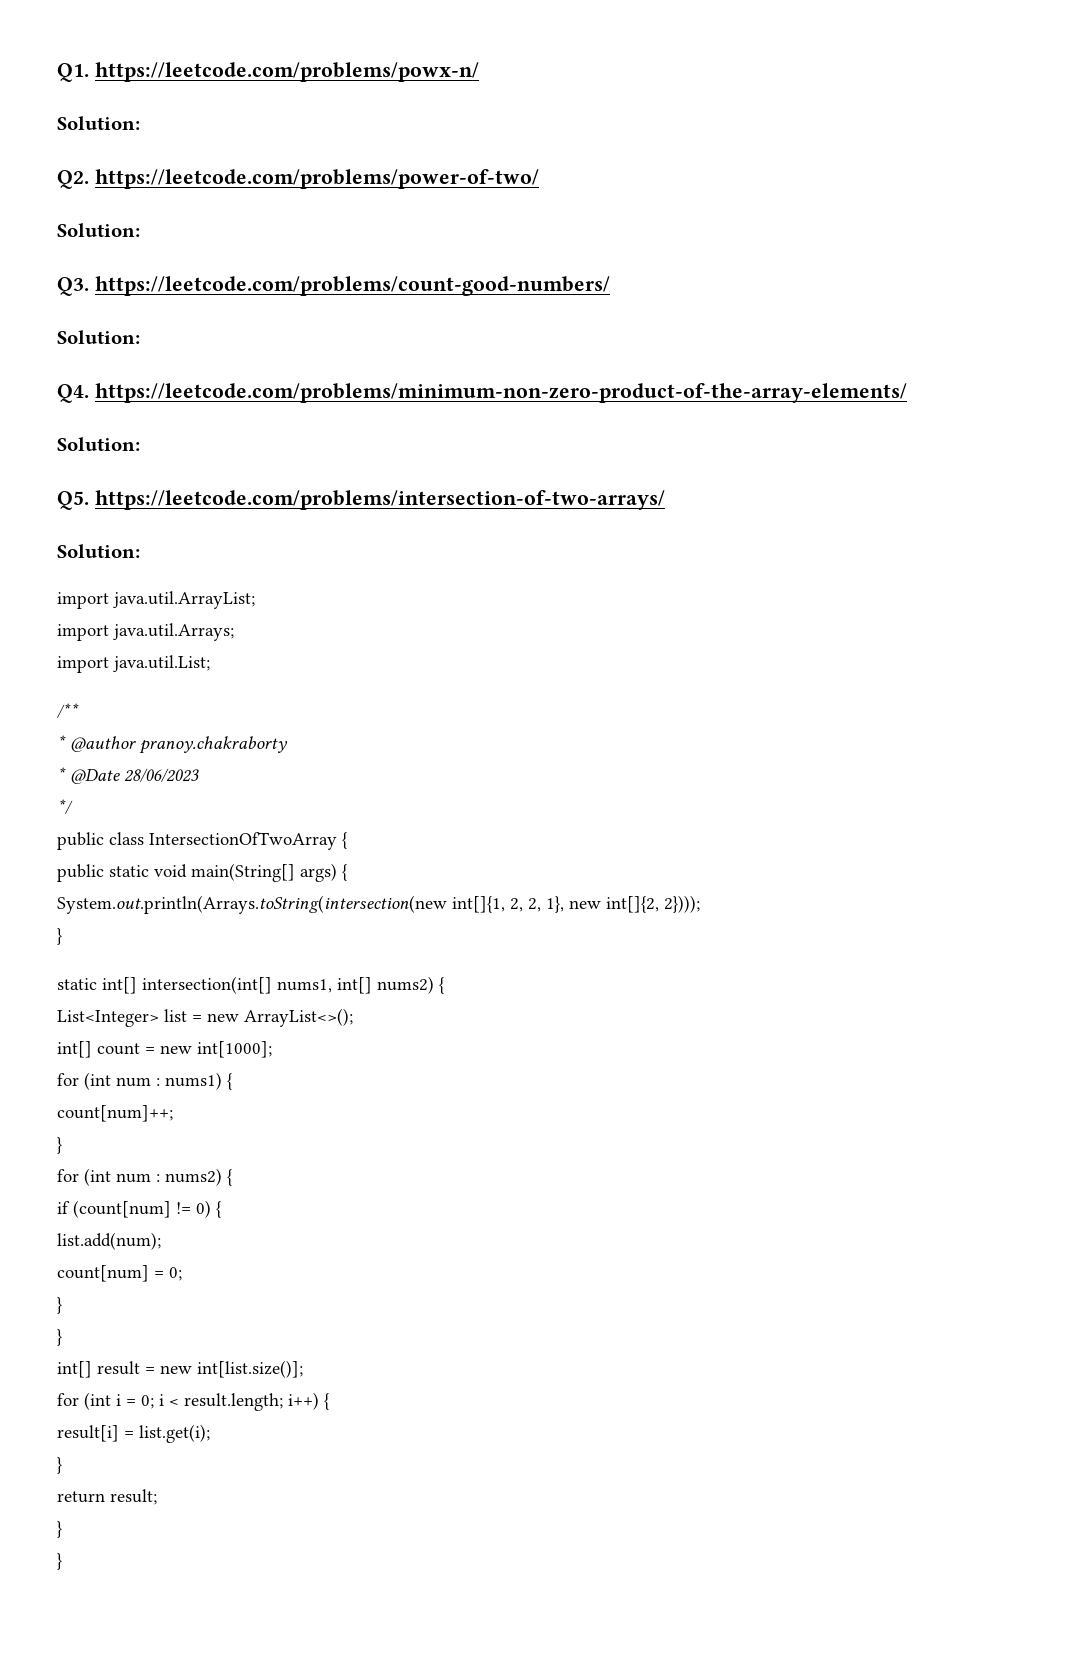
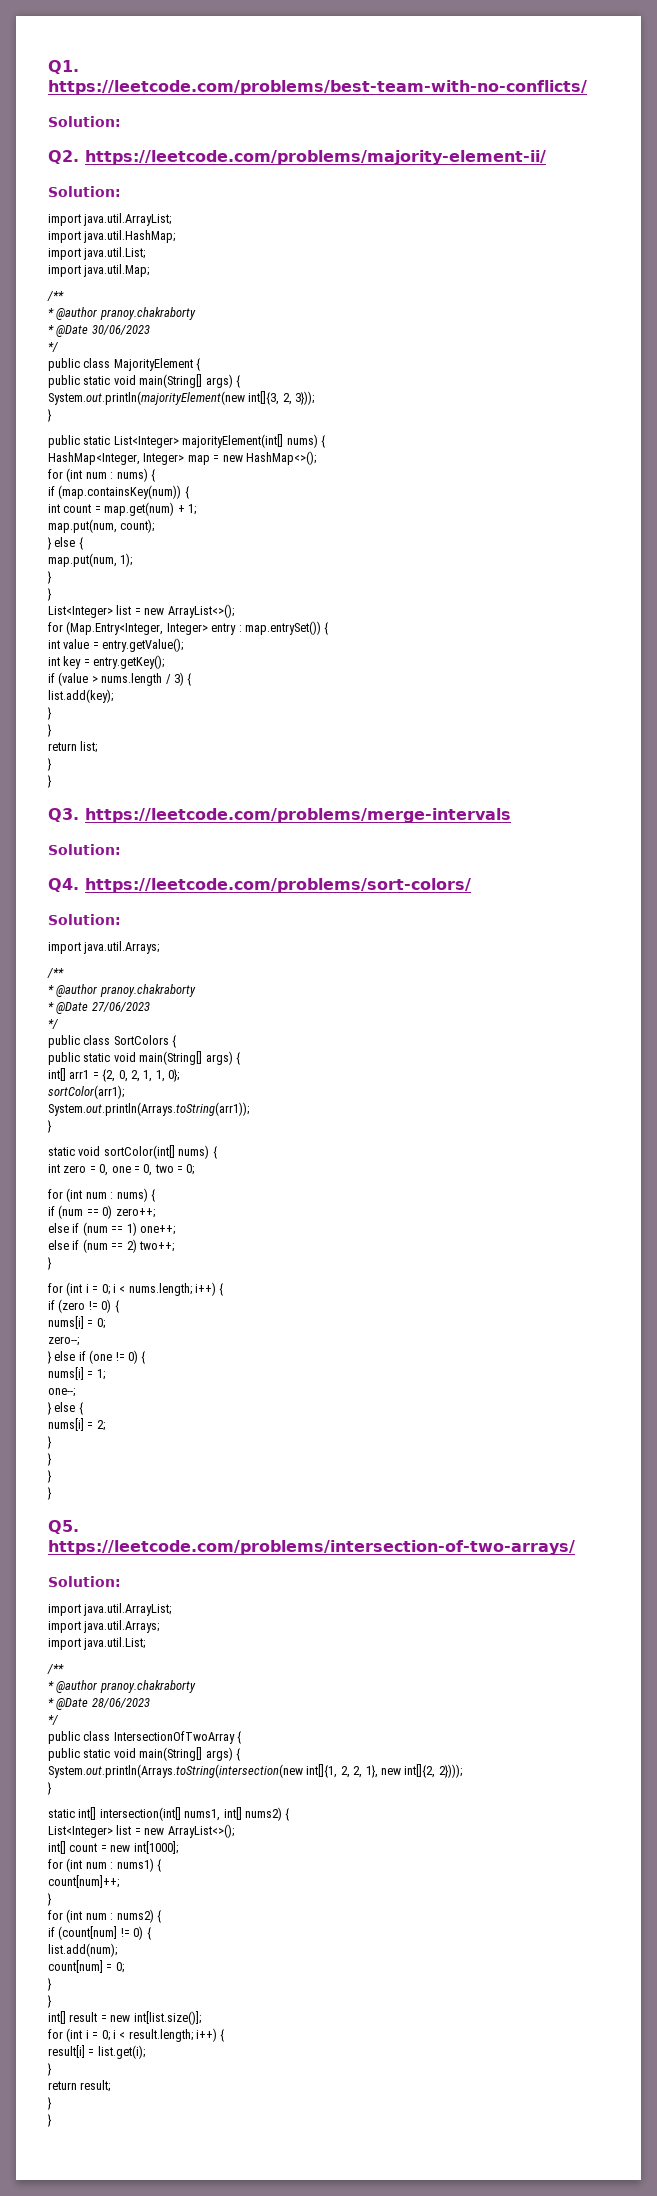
[94,62,479,82] https://leetcode.com/problems/powx-n/ -> [48,80,587,95] https://leetcode.com/problems/best-team-with-no-conflicts/
[94,169,539,189] [57,223,140,237] https://leetcode.com/problems/power-of-two/ // Solution: -> [85,150,546,165] [48,186,121,197] [48,213,172,226] [48,230,176,243] [48,247,146,260] [48,264,150,277] [47,291,64,301] [48,307,196,320] [48,325,150,337] [48,342,59,352] [48,358,201,371] [48,374,240,388] [48,391,315,405] [47,409,52,422] [48,434,325,448] [48,451,316,465] [48,468,155,482] [48,485,189,499] [48,502,196,516] [48,519,155,533] [47,537,83,550] [48,553,133,567] [47,571,52,584] [47,588,52,601] [48,604,234,618] [48,621,329,635] [48,638,184,652] [48,655,165,669] [48,672,192,686] [48,689,113,703] [47,707,52,720] [47,724,52,737] [48,741,98,753] [47,758,52,771] [47,775,52,788] https://leetcode.com/problems/majority-element-ii/ // Solution: // import java.util.ArrayList; // import java.util.HashMap; // import java.util.List; // import java.util.Map; // /** // * @author pranoy.chakraborty // * @Date 30/06/2023 // */ // public class MajorityElement { // public static void main(String[] args) { // System.out.println(majorityElement(new int[]{3, 2, 3})); // } // public static List<Integer> majorityElement(int[] nums) { // HashMap<Integer, Integer> map = new HashMap<>(); // for (int num : nums) { // if (map.containsKey(num)) { // int count = map.get(num) + 1; // map.put(num, count); // } else { // map.put(num, 1); // } // } // List<Integer> list = new ArrayList<>(); // for (Map.Entry<Integer, Integer> entry : map.entrySet()) { // int value = entry.getValue(); // int key = entry.getKey(); // if (value > nums.length / 3) { // list.add(key); // } // } // return list; // } // }
[94,276,610,296] https://leetcode.com/problems/count-good-numbers/ -> [85,808,511,823] https://leetcode.com/problems/merge-intervals
[94,383,907,403] [57,437,140,451] https://leetcode.com/problems/minimum-non-zero-product-of-the-array-elements/ // Solution: -> [85,878,471,893] [48,914,121,925] [48,941,160,954] [47,968,64,978] [48,984,196,997] [48,1002,150,1014] [48,1019,59,1029] [48,1035,177,1048] [48,1051,240,1065] [48,1068,179,1082] [48,1085,124,1099] [48,1102,249,1116] [47,1120,52,1133] [48,1145,217,1159] [48,1164,195,1176] [48,1188,155,1202] [48,1205,155,1219] [48,1222,175,1236] [48,1239,174,1253] [47,1257,52,1270] [48,1282,224,1296] [48,1299,119,1313] [48,1316,105,1329] [48,1336,79,1346] [47,1350,146,1364] [48,1367,105,1380] [48,1388,75,1397] [47,1402,83,1415] [48,1418,105,1431] [47,1436,52,1449] [47,1453,52,1466] [47,1470,52,1483] [47,1487,52,1500] https://leetcode.com/problems/sort-colors/ // Solution: // import java.util.Arrays; // /** // * @author pranoy.chakraborty // * @Date 27/06/2023 // */ // public class SortColors { // public static void main(String[] args) { // int[] arr1 = {2, 0, 2, 1, 1, 0}; // sortColor(arr1); // System.out.println(Arrays.toString(arr1)); // } // static void sortColor(int[] nums) { // int zero = 0, one = 0, two = 0; // for (int num : nums) { // if (num == 0) zero++; // else if (num == 1) one++; // else if (num == 2) two++; // } // for (int i = 0; i < nums.length; i++) { // if (zero != 0) { // nums[i] = 0; // zero--; // } else if (one != 0) { // nums[i] = 1; // one--; // } else { // nums[i] = 2; // } // } // } // }

